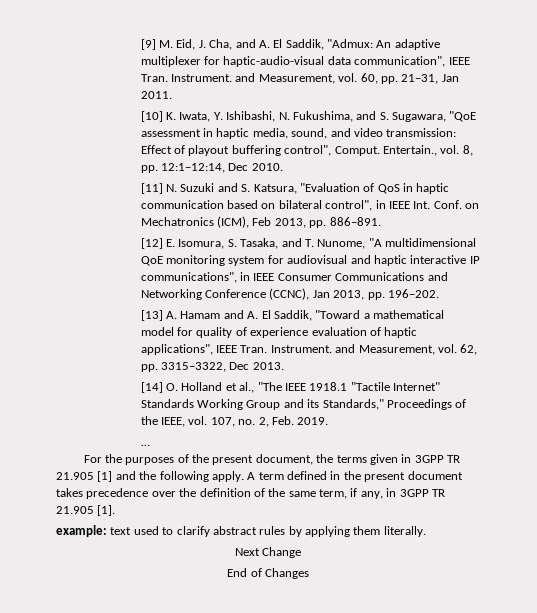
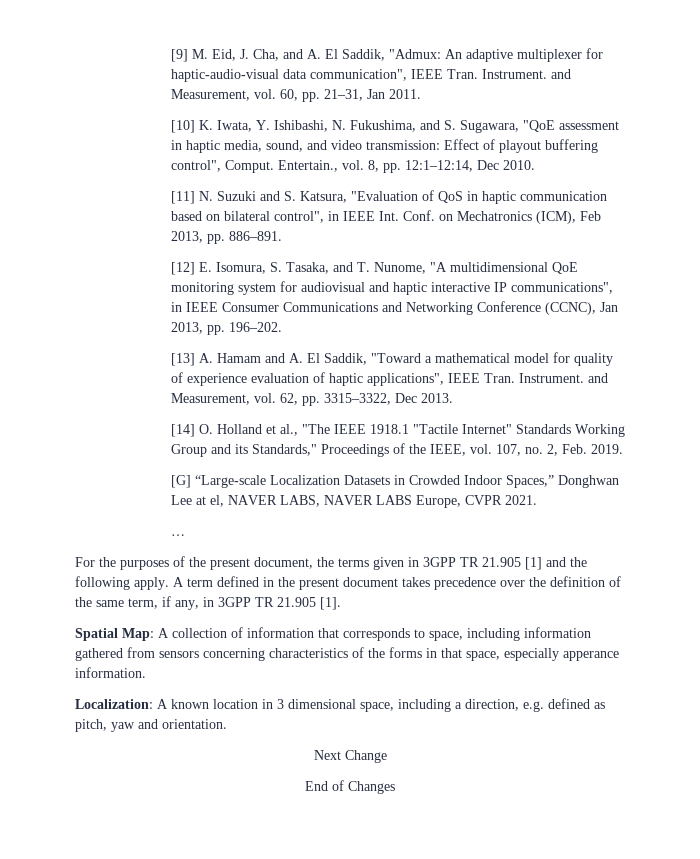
(329, 421) none -> [170,475,619,488] [170,495,537,508] // [G] “Large-scale Localization Datasets in Crowded Indoor Spaces,” Donghwan Lee at el, NAVER LABS, NAVER LABS Europe, CVPR 2021.
[56,525,426,537] example: text used to clarify abstract rules by applying them literally. -> [75,627,591,641] [75,647,619,661] [75,667,146,678] [75,698,605,712] [75,719,227,732] Spatial Map: A collection of information that corresponds to space, including information gathered from sensors concerning characteristics of the forms in that space, especially apperance information. // Localization: A known location in 3 dimensional space, including a direction, e.g. defined as pitch, yaw and orientation.

